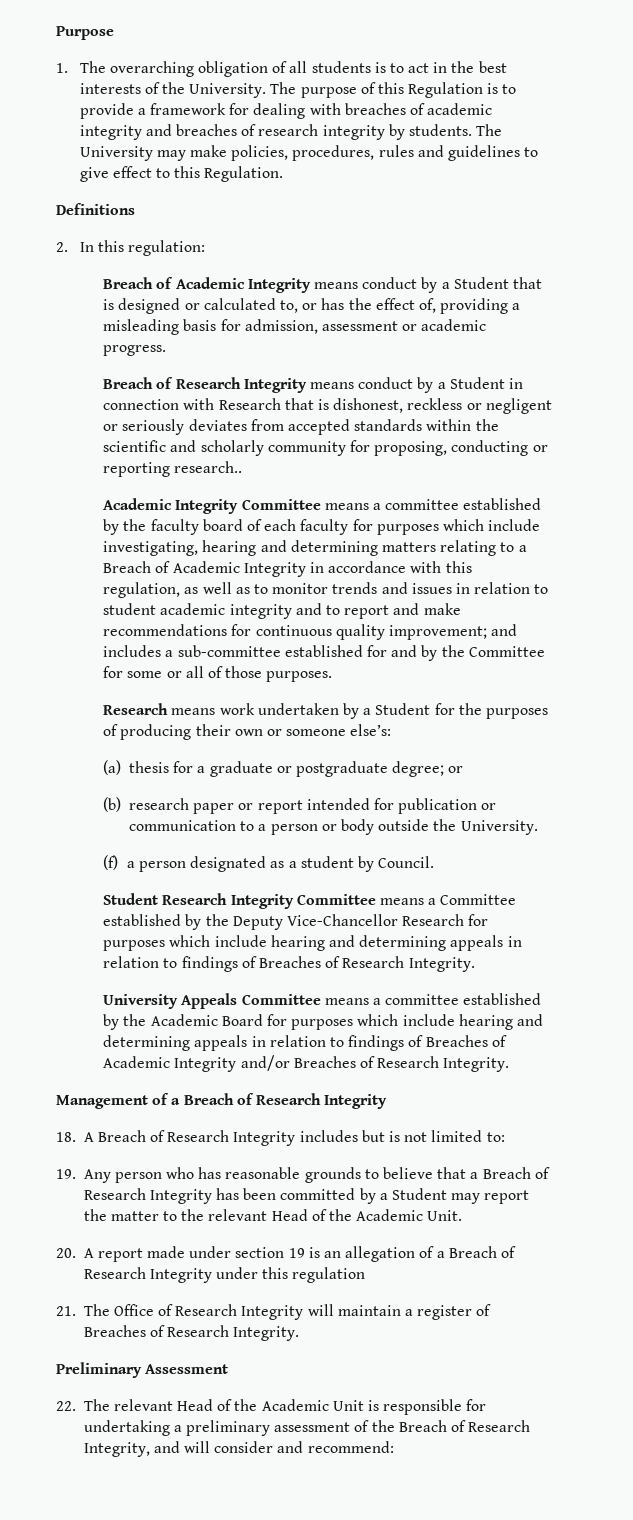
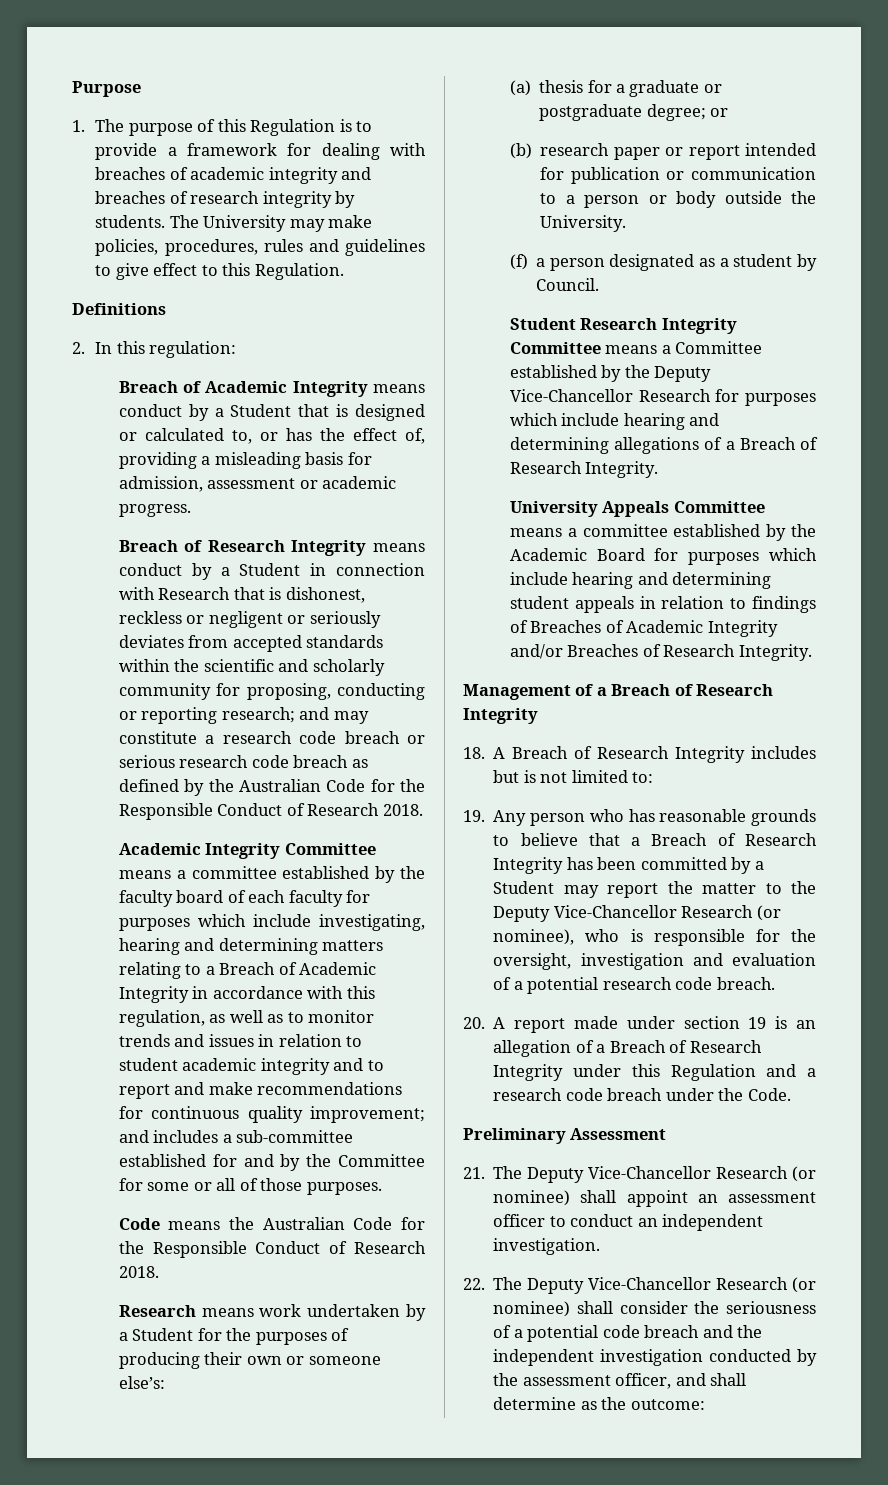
[109,61,507,77] [79,82,297,98] overarching obligation of all students is to act in the best interests of the University. The -> (125, 125) none
[174,461,243,473] research.. -> [221,707,369,724] [118,731,426,744] [118,755,368,768] [118,779,425,796] [118,803,423,820] research; and may constitute a research code breach or serious research code breach as defined by the Australian Code for the Responsible Conduct of Research 2018.
(333, 676) none -> [118,1217,425,1230] [118,1241,426,1258] [118,1266,159,1278] // Code means the Australian Code for the Responsible Conduct of Research 2018.
[450,935,522,951] [103,956,322,972] appeals in relation to findings of Breaches -> [614,437,796,454] allegations of a Breach
(191, 1043) none -> [509,596,569,609] student
[208,1209,463,1221] relevant Head of the Academic Unit. -> [493,905,781,922] [493,929,816,946] [493,953,816,970] [493,977,775,994] Deputy Vice-Chancellor Research (or nominee), who is responsible for the oversight, investigation and evaluation of a potential research code breach.
[292,1267,366,1283] [56,1304,492,1320] [83,1325,300,1341] [56,1362,229,1378] [56,1399,487,1415] [83,1420,531,1436] [83,1441,394,1457] regulation // 21. The Office of Research Integrity will maintain a register of Breaches of Research Integrity. // Preliminary Assessment // 22. The relevant Head of the Academic Unit is responsible for undertaking a preliminary assessment of the Breach of Research Integrity, and will consider and recommend: -> [670,1064,816,1081] [493,1088,791,1101] [463,1128,667,1144] [463,1166,816,1183] [493,1190,816,1207] [493,1214,764,1231] [493,1238,601,1255] [463,1277,816,1294] [493,1301,816,1317] [493,1325,762,1342] [493,1349,817,1366] [493,1373,747,1389] [493,1397,705,1410] Regulation and a research code breach under the Code. // Preliminary Assessment // 21. The Deputy Vice-Chancellor Research (or nominee) shall appoint an assessment officer to conduct an independent investigation. // 22. The Deputy Vice-Chancellor Research (or nominee) shall consider the seriousness of a potential code breach and the independent investigation conducted by the assessment officer, and shall determine as the outcome:

